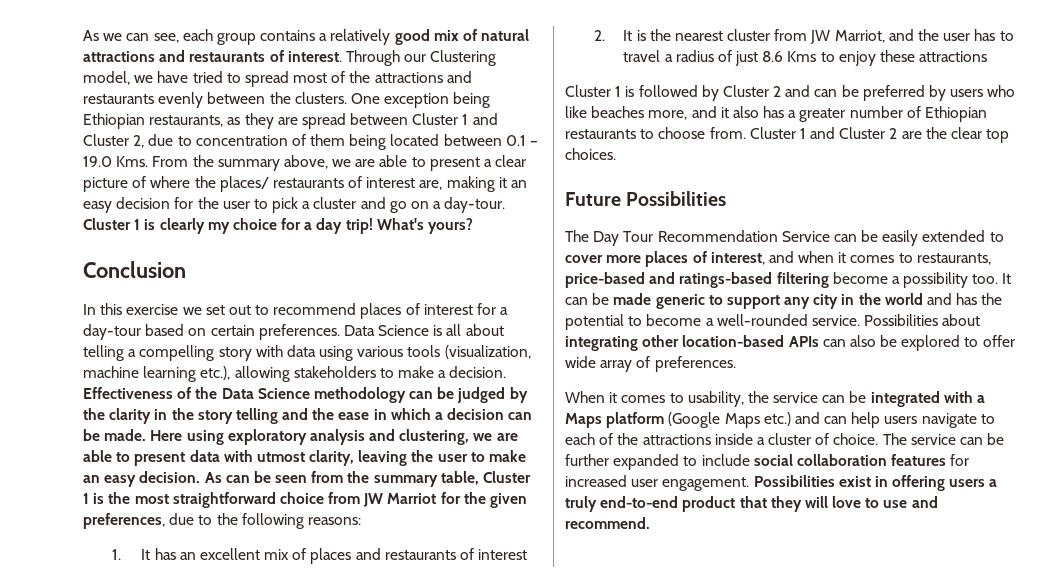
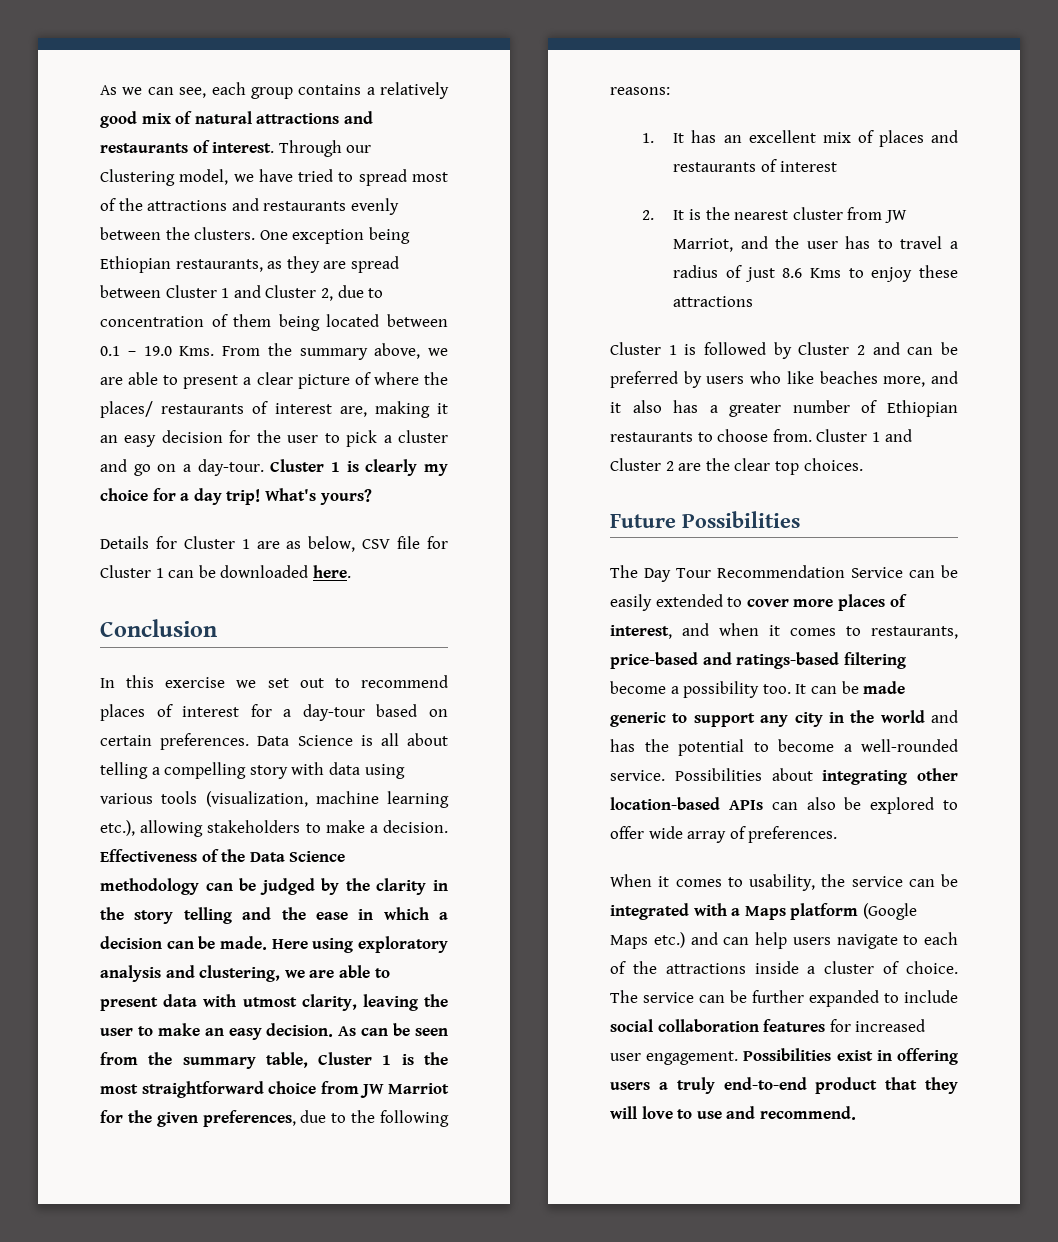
(474, 226) none -> [100,536,449,552] [100,565,351,578] // Details for Cluster 1 are as below, CSV file for Cluster 1 can be downloaded here.

